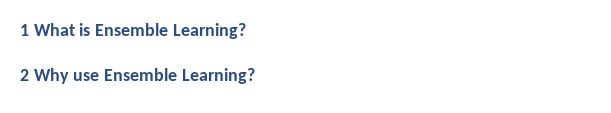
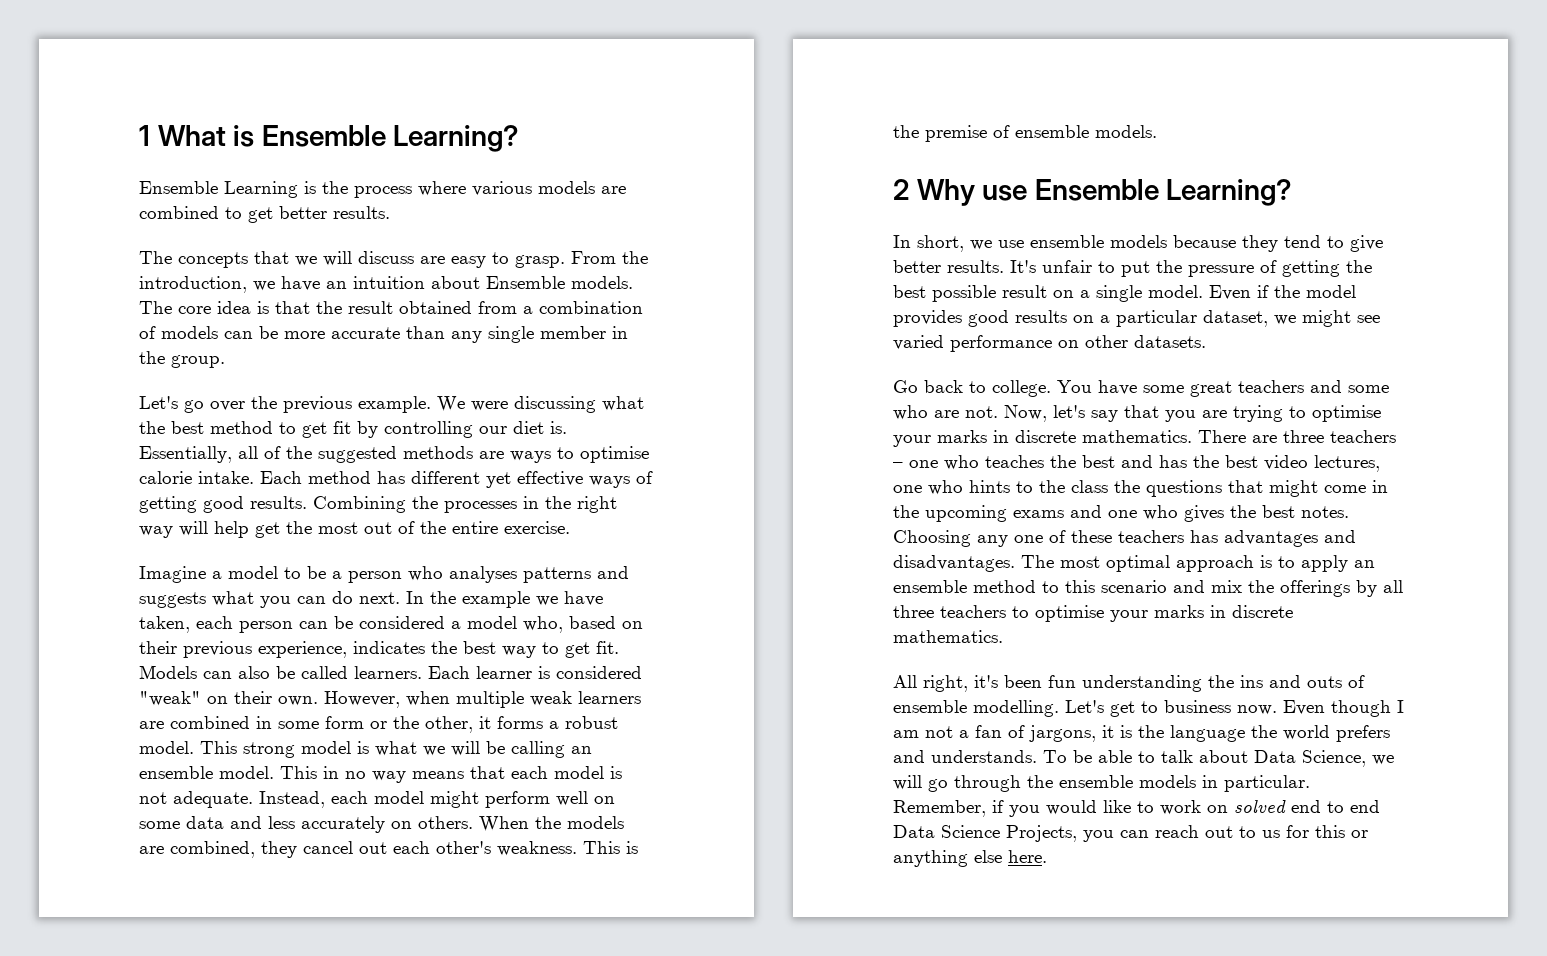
(246, 31) none -> [139,181,626,198] [139,206,390,223] [139,251,648,268] [139,276,633,293] [139,301,643,314] [139,326,628,343] [139,351,225,368] [139,396,644,413] [139,421,567,438] [139,446,649,463] [139,471,653,488] [139,496,617,513] [139,521,570,538] [139,566,629,583] [139,591,603,608] [139,616,643,633] [139,641,619,658] [139,665,642,679] [139,691,641,708] [139,716,618,733] [139,741,592,758] [139,766,622,783] [139,791,615,808] [139,816,624,833] [139,841,638,858] [893,125,1157,142] // Ensemble Learning is the process where various models are combined to get better results. // The concepts that we will discuss are easy to grasp. From the introduction, we have an intuition about Ensemble models. The core idea is that the result obtained from a combination of models can be more accurate than any single member in the group. // Let's go over the previous example. We were discussing what the best method to get fit by controlling our diet is. Essentially, all of the suggested methods are ways to optimise calorie intake. Each method has different yet effective ways of getting good results. Combining the processes in the right way will help get the most out of the entire exercise. // Imagine a model to be a person who analyses patterns and suggests what you can do next. In the example we have taken, each person can be considered a model who, based on their previous experience, indicates the best way to get fit. Models can also be called learners. Each learner is considered "weak" on their own. However, when multiple weak learners are combined in some form or the other, it forms a robust model. This strong model is what we will be calling an ensemble model. This in no way means that each model is not adequate. Instead, each model might perform well on some data and less accurately on others. When the models are combined, they cancel out each other's weakness. This is the premise of ensemble models.
(255, 76) none -> [893,235,1383,252] [893,260,1372,277] [893,285,1356,302] [893,310,1380,327] [893,335,1206,352] [893,380,1389,397] [893,405,1381,422] [893,430,1396,447] [893,455,1380,472] [893,480,1388,497] [893,505,1349,522] [893,530,1356,547] [893,555,1375,572] [893,580,1403,597] [893,605,1293,622] [893,630,1003,643] [893,675,1365,692] [893,700,1404,717] [893,725,1390,742] [893,750,1394,767] [893,775,1310,792] [893,800,1380,817] [893,825,1368,842] [893,850,1047,867] // In short, we use ensemble models because they tend to give better results. It's unfair to put the pressure of getting the best possible result on a single model. Even if the model provides good results on a particular dataset, we might see varied performance on other datasets. // Go back to college. You have some great teachers and some who are not. Now, let's say that you are trying to optimise your marks in discrete mathematics. There are three teachers – one who teaches the best and has the best video lectures, one who hints to the class the questions that might come in the upcoming exams and one who gives the best notes. Choosing any one of these teachers has advantages and disadvantages. The most optimal approach is to apply an ensemble method to this scenario and mix the offerings by all three teachers to optimise your marks in discrete mathematics. // All right, it's been fun understanding the ins and outs of ensemble modelling. Let's get to business now. Even though I am not a fan of jargons, it is the language the world prefers and understands. To be able to talk about Data Science, we will go through the ensemble models in particular. Remember, if you would like to work on solved end to end Data Science Projects, you can reach out to us for this or anything else here.

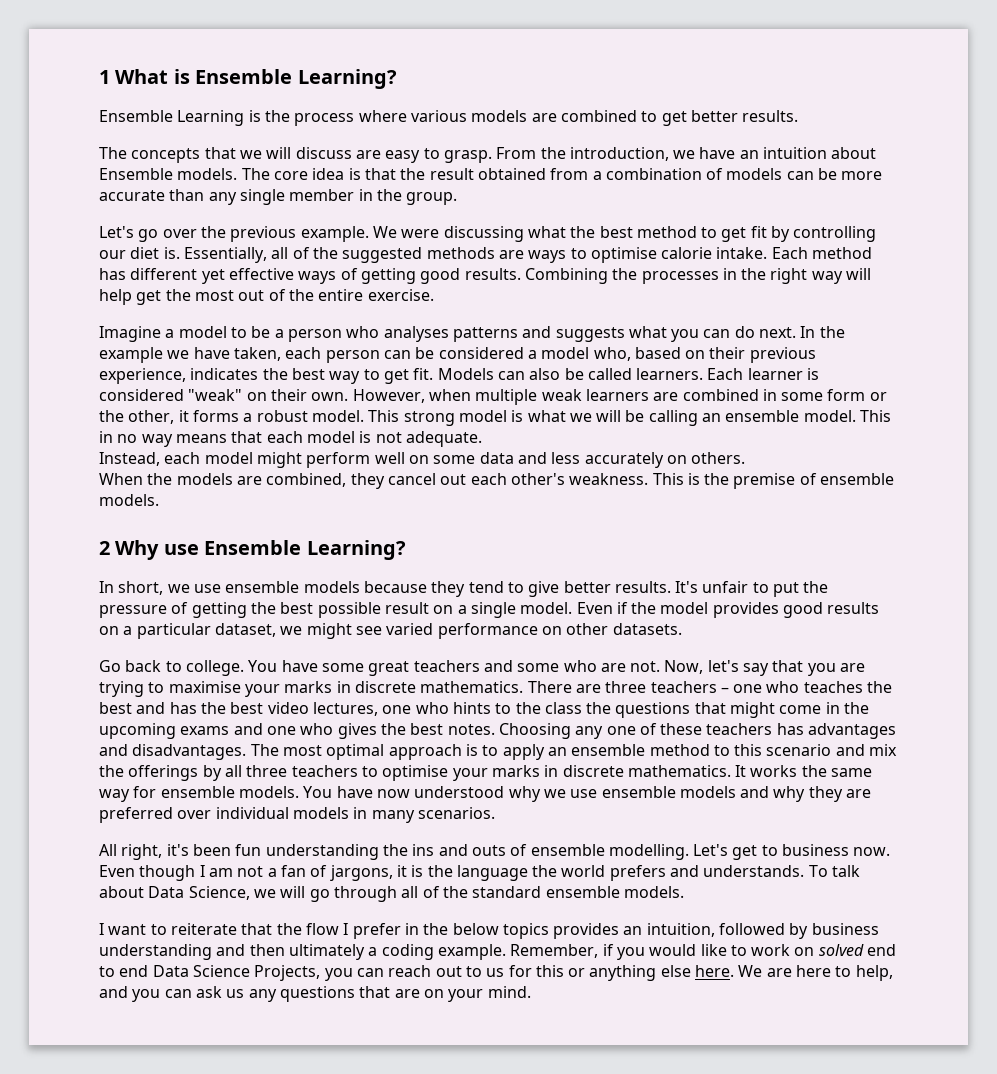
(253, 799) none -> (482, 439) //
(473, 822) none -> (746, 458) //
[1312,405,1381,422] optimise -> [168,681,241,693] maximise
(1003, 636) none -> [735,765,873,777] [99,786,872,802] [99,807,495,823] It works the same way for ensemble models. You have now understood why we use ensemble models and why they are preferred over individual models in many scenarios.
[1073,750,1155,763] be able to -> (828, 871) none
[1027,775,1310,792] the ensemble models in particular. -> [401,886,684,898] [99,923,879,939] [99,944,506,960] all of the standard ensemble models. // I want to reiterate that the flow I prefer in the below topics provides an intuition, followed by business understanding and then ultimately a coding example.
(1047, 856) none -> [738,965,893,981] [99,986,531,1002] We are here to help, and you can ask us any questions that are on your mind.

